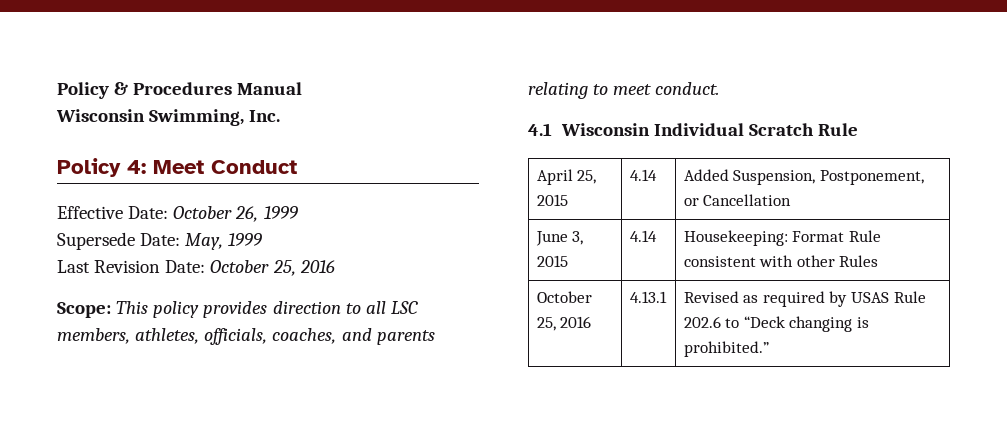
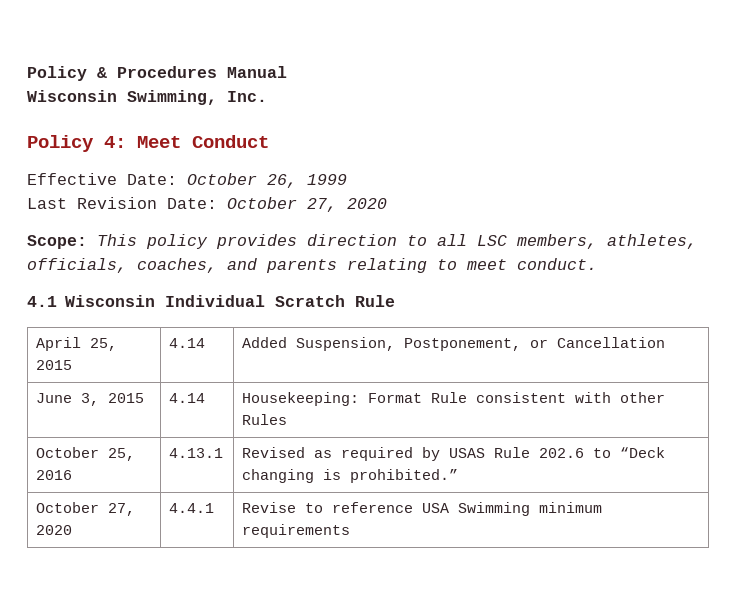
[57,232,263,250] // Supersede Date: May, 1999 -> (347, 179) none
[272,260,335,276] 25, 2016 -> [307,198,387,212] 27, 2020
(769, 349) none -> [36,502,136,516] [36,525,73,535] [169,503,215,513] [242,502,603,516] [242,524,351,538] // October 27, 2020 | 4.4.1 | Revise to reference USA Swimming minimum requirements

